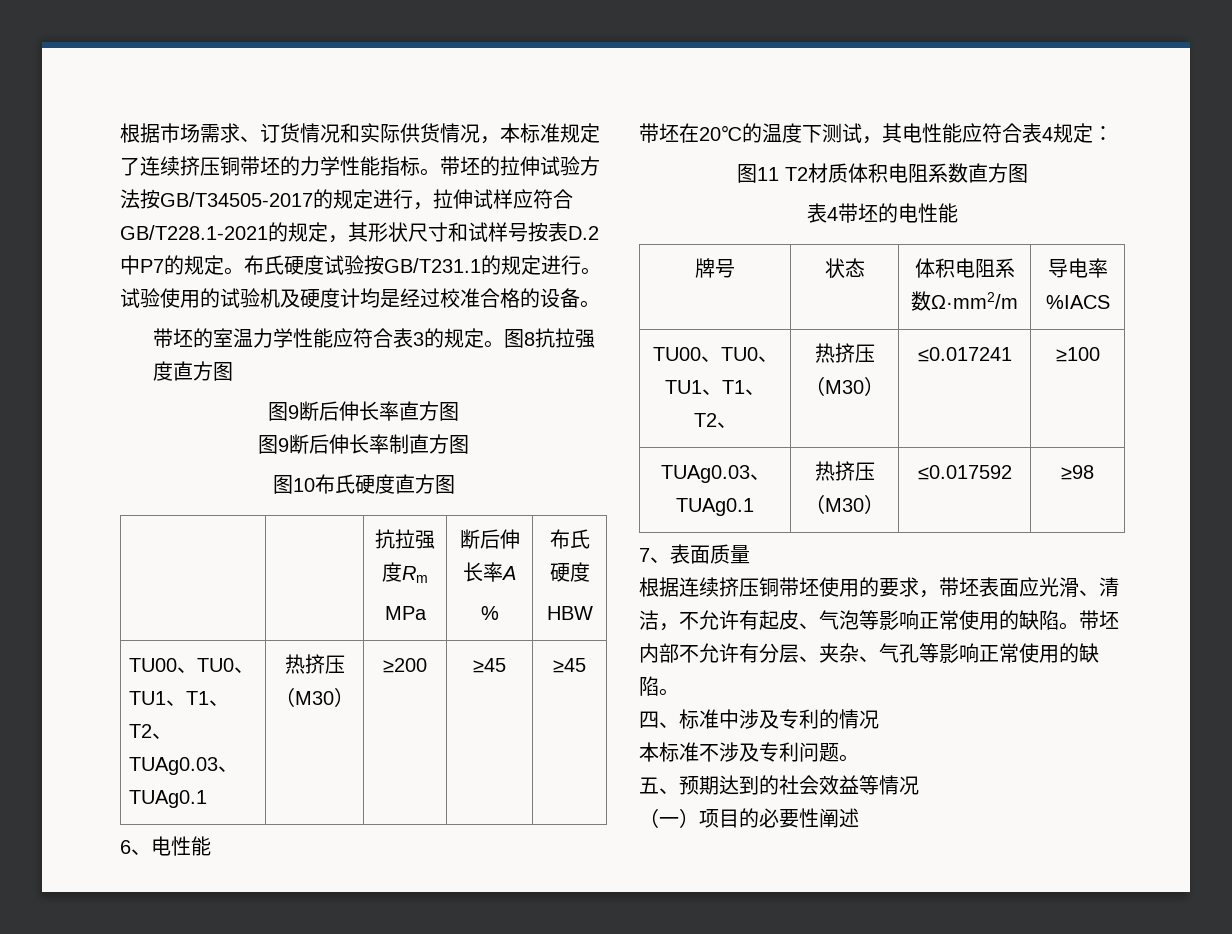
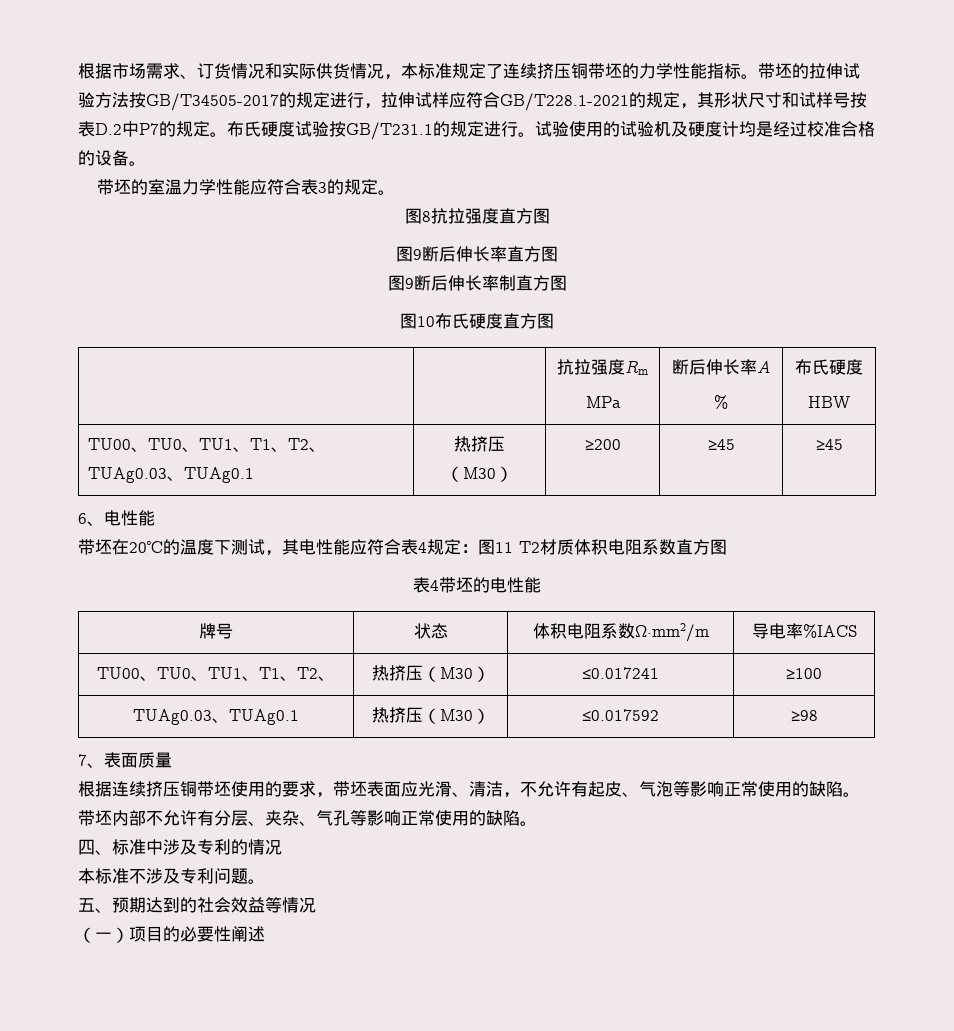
(505, 344) none -> (396, 192) //
(1113, 133) // -> (478, 548) none

